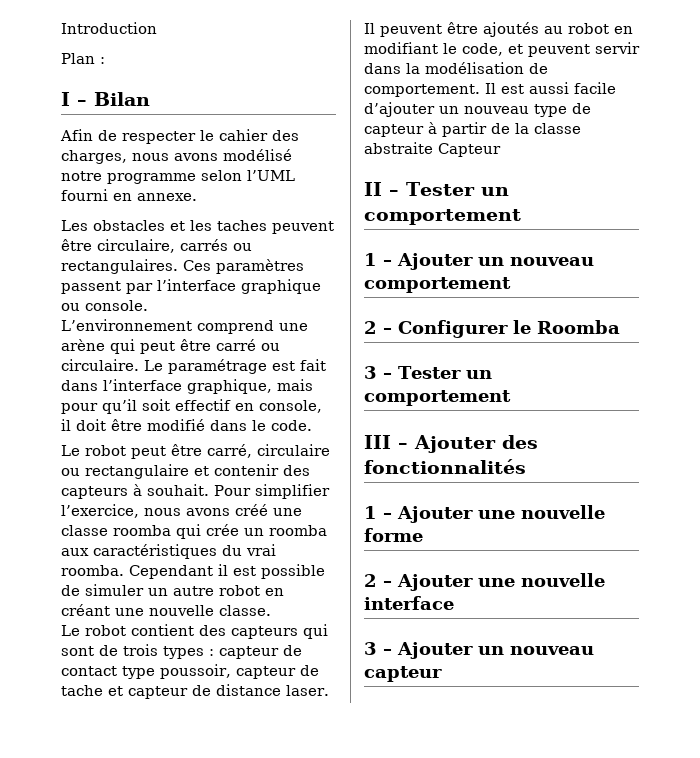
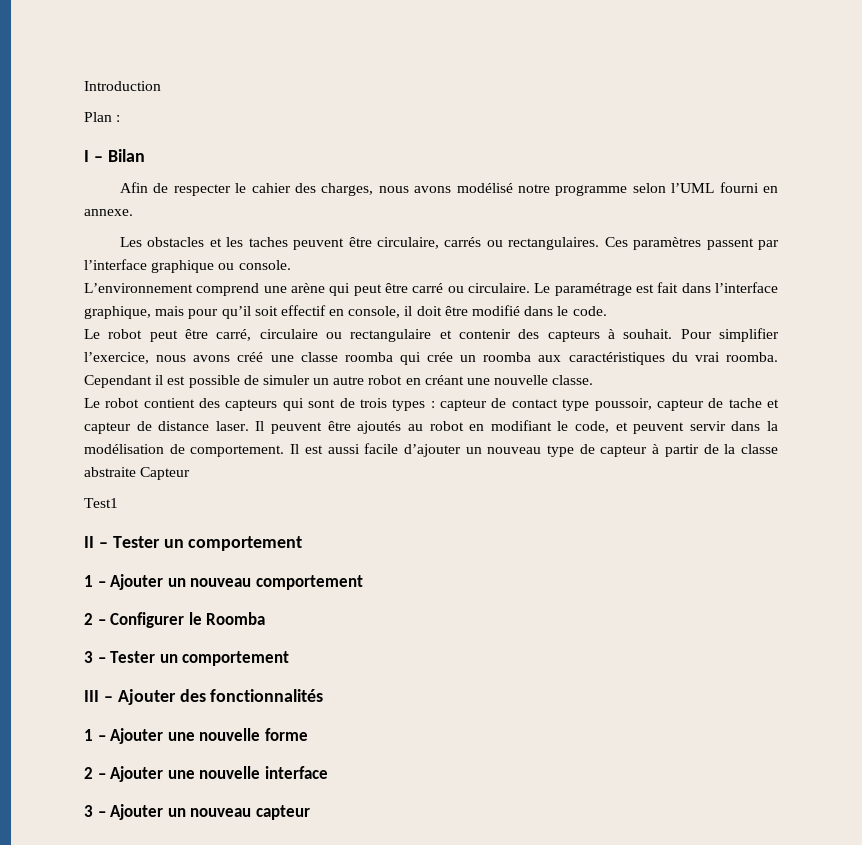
(501, 150) none -> [84,498,118,508] // Test1

